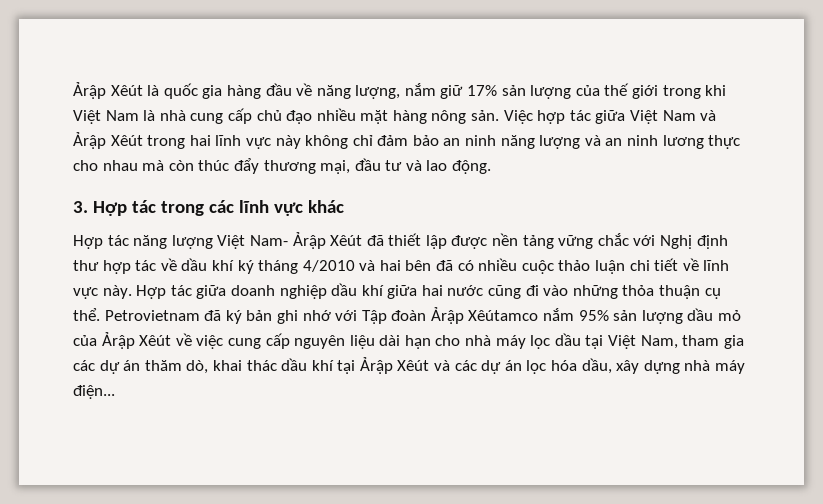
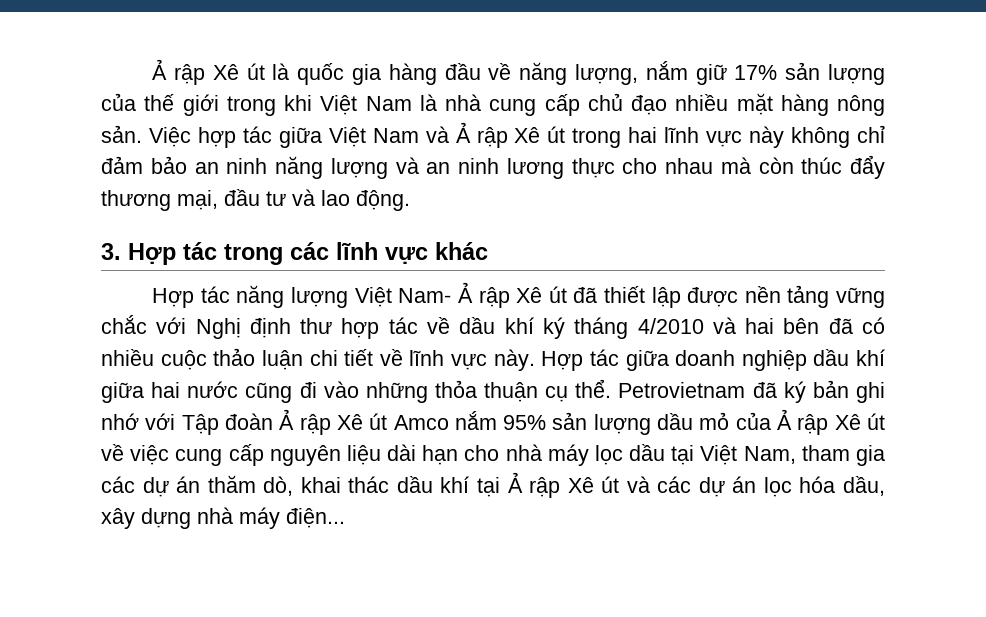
[73,82,143,99] Ảrập Xêút -> [152,59,265,85] Ả rập Xê út
[73,132,143,149] Ảrập Xêút -> [455,122,566,148] Ả rập Xê út
[292,232,363,249] Ảrập Xêút -> [457,282,567,308] Ả rập Xê út
[430,307,539,324] Ảrập Xêútamco -> [279,409,449,435] Ả rập Xê út Amco
[101,332,172,349] Ảrập Xêút -> [777,409,885,435] Ả rập Xê út
[359,357,430,374] Ảrập Xêút -> [507,472,620,498] Ả rập Xê út

